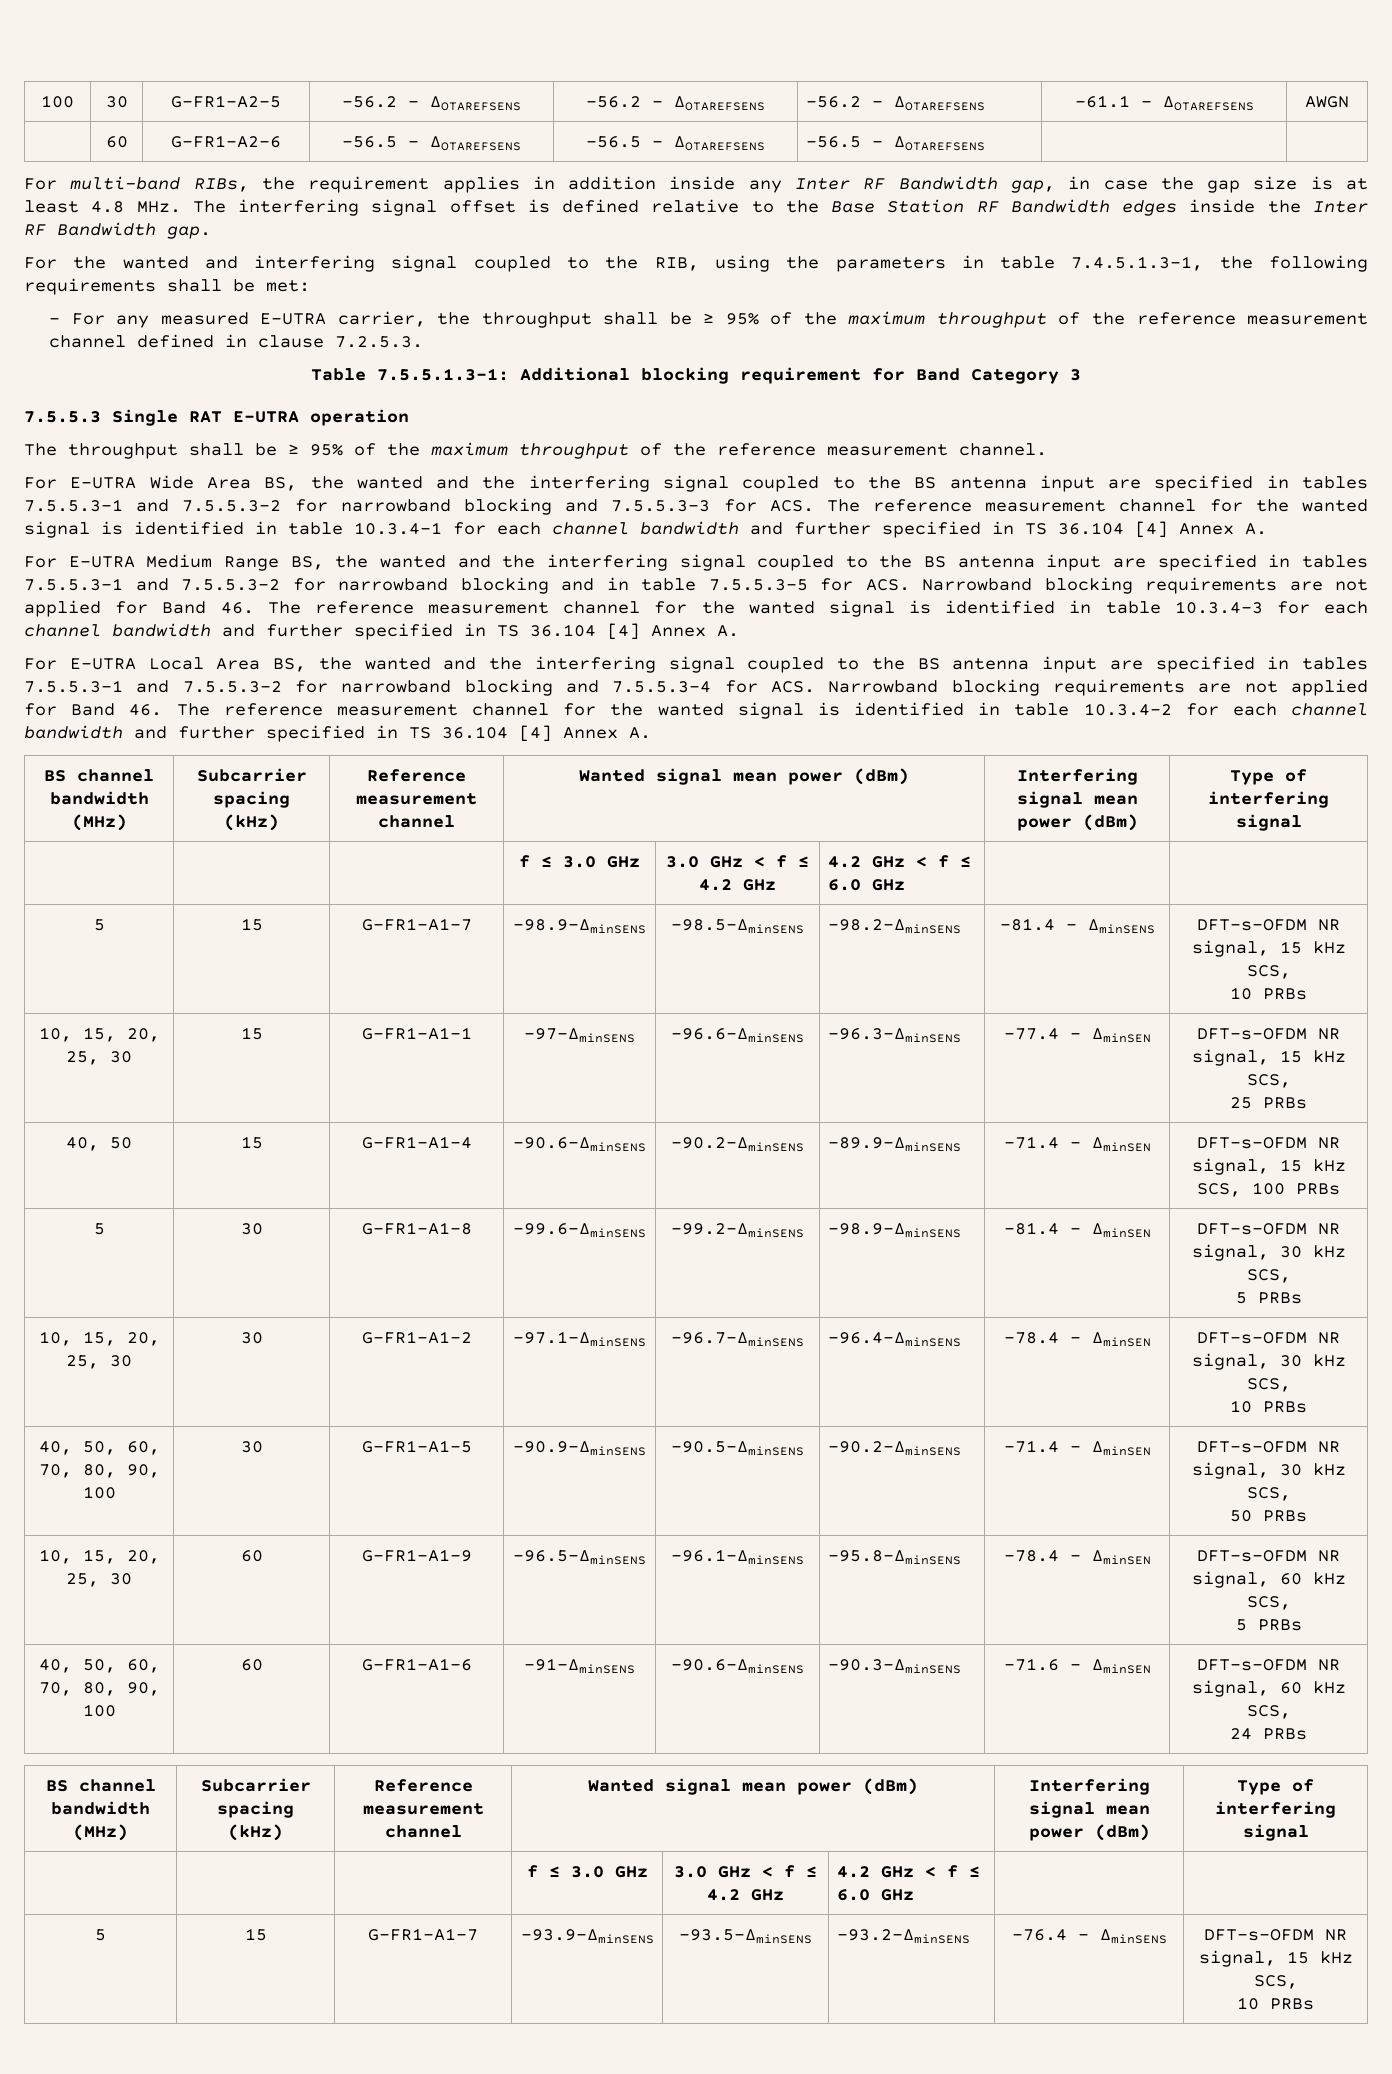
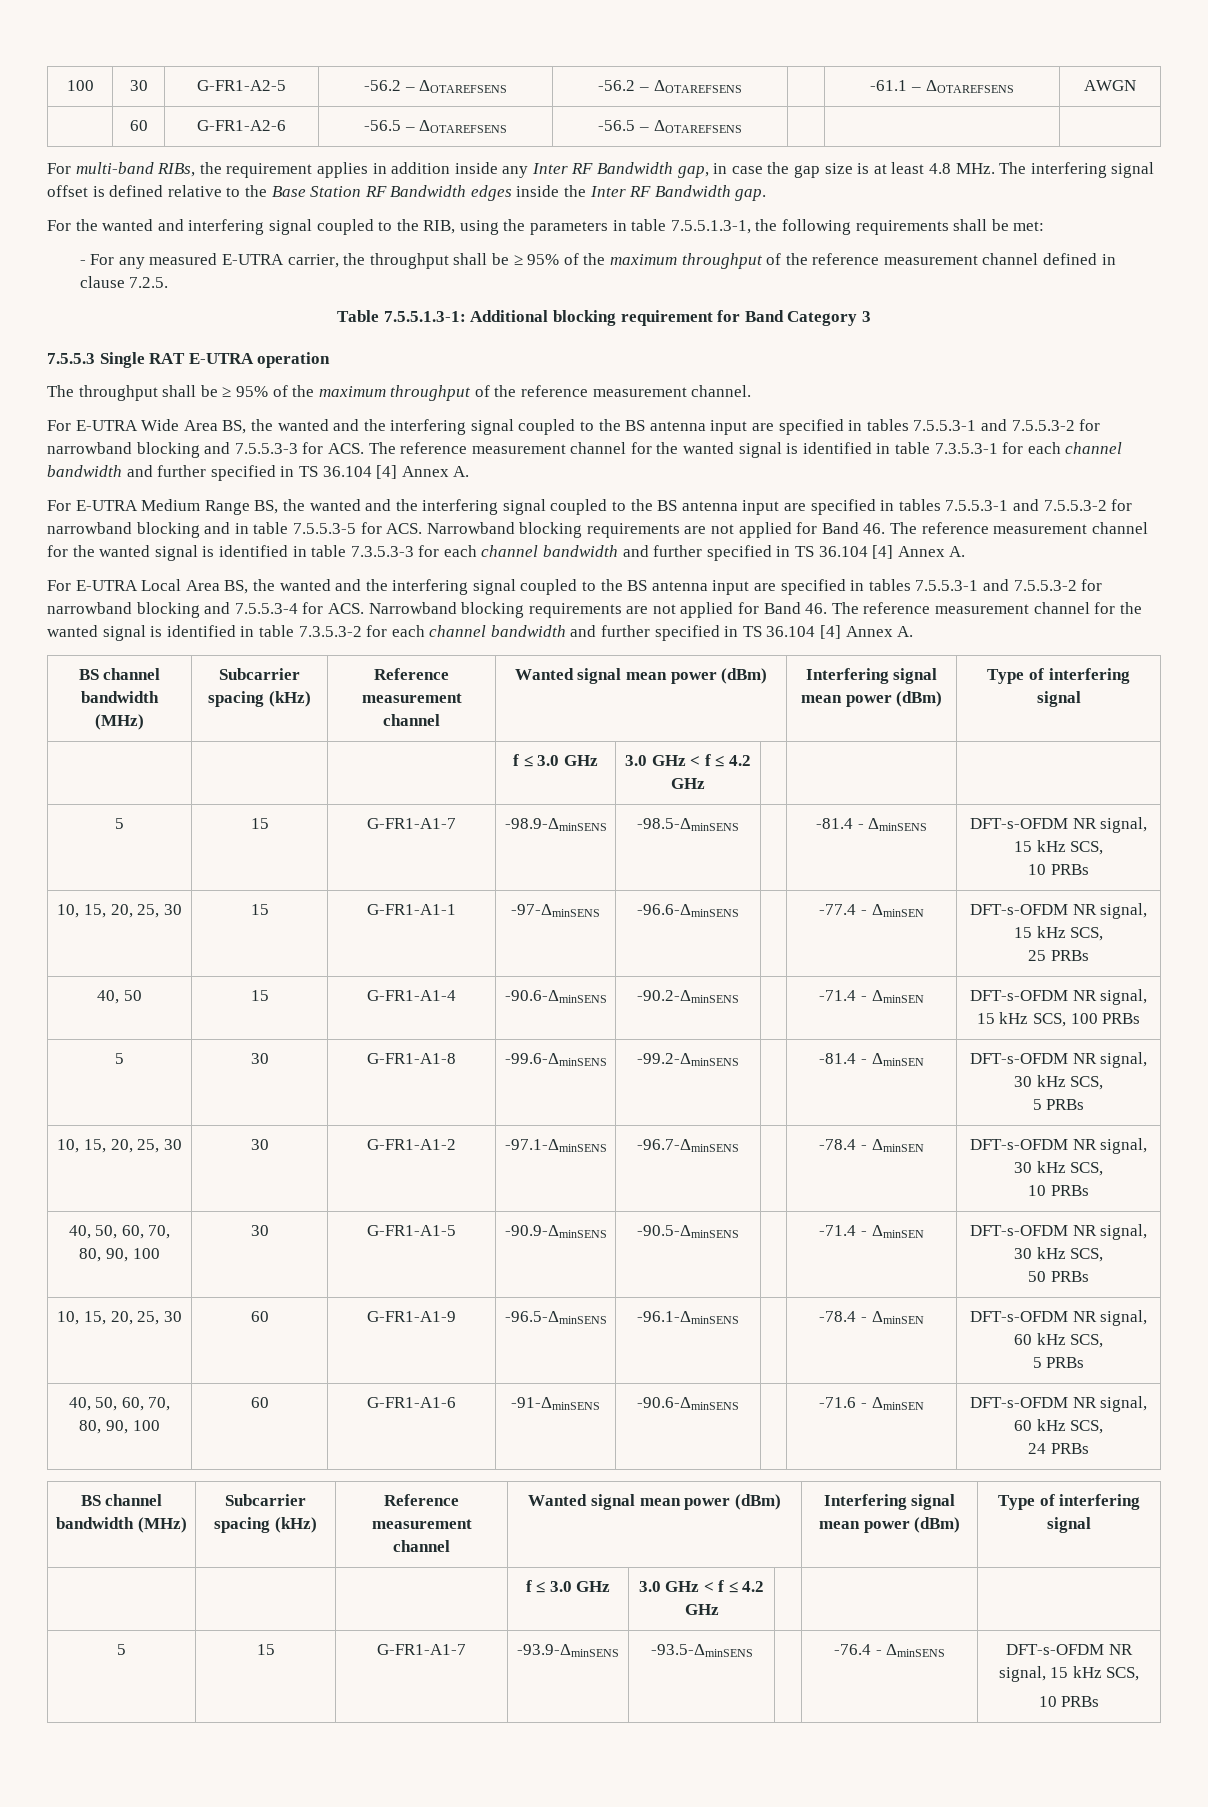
[805,96,985,111] -56.2 – ΔOTAREFSENS -> (742, 86) none
[805,136,985,151] -56.5 – ΔOTAREFSENS -> (742, 126) none
[1071,256,1204,271] 7.4.5.1.3-1, -> [670,220,751,234] 7.5.5.1.3-1,
[335,336,424,348] 7.2.5.3. -> [129,277,169,288] 7.2.5.
[354,522,442,535] 10.3.4-1 -> [934,443,998,454] 7.3.5.3-1
[1174,601,1263,614] 10.3.4-3 -> [350,546,414,557] 7.3.5.3-3
[1083,703,1172,716] 10.3.4-2 -> [298,626,362,637] 7.3.5.3-2
[827,855,971,868] [827,879,905,891] 4.2 GHz < f ≤ 6.0 GHz -> (705, 783) none
[827,919,961,934] -98.2-ΔminSENS -> (739, 824) none
[827,1028,961,1043] -96.3-ΔminSENS -> (739, 910) none
[827,1137,961,1152] -89.9-ΔminSENS -> (739, 996) none
[827,1223,961,1238] -98.9-ΔminSENS -> (739, 1059) none
[827,1332,961,1347] -96.4-ΔminSENS -> (739, 1145) none
[827,1441,961,1456] -90.2-ΔminSENS -> (739, 1231) none
[827,1550,961,1565] -95.8-ΔminSENS -> (739, 1317) none
[827,1659,961,1674] -90.3-ΔminSENS -> (739, 1403) none
[836,1865,980,1878] [836,1889,914,1901] 4.2 GHz < f ≤ 6.0 GHz -> (719, 1609) none
[836,1929,970,1944] -93.2-ΔminSENS -> (753, 1650) none

